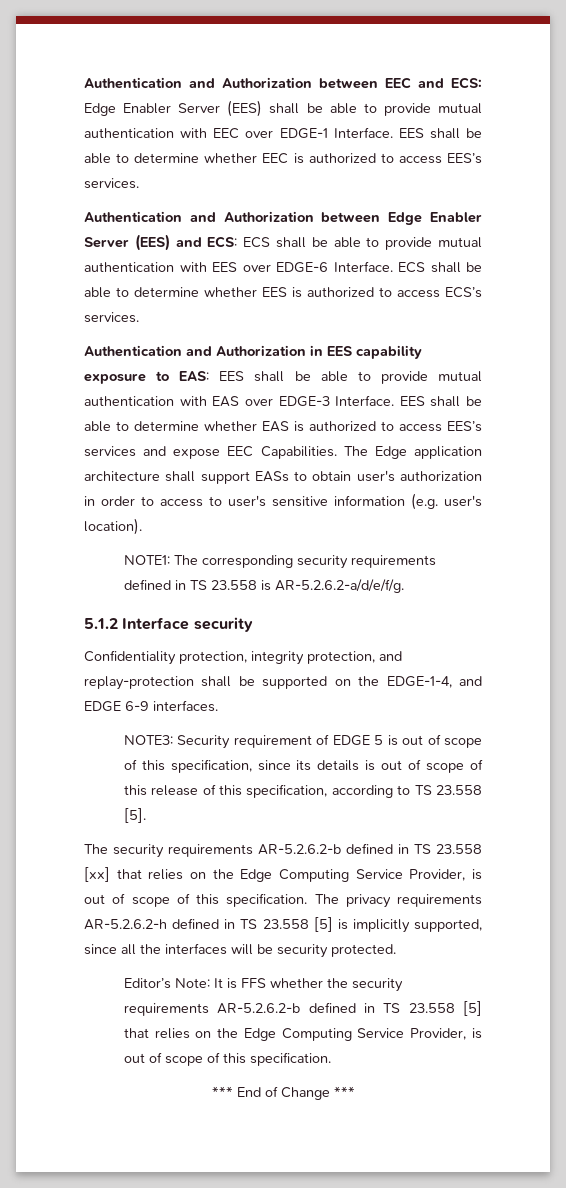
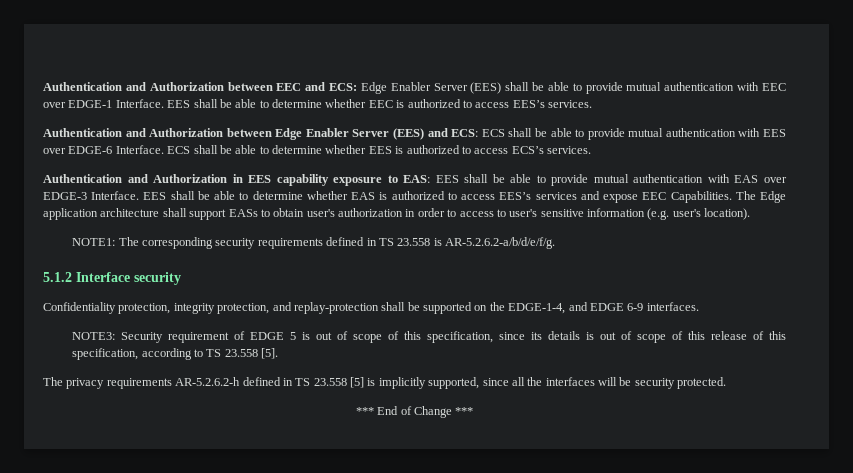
[274,579,404,593] AR-5.2.6.2-a/d/e/f/g. -> [445,237,556,249] AR-5.2.6.2-a/b/d/e/f/g.
[113,843,482,858] [84,867,483,882] [84,893,339,907] security requirements AR-5.2.6.2-b defined in TS 23.558 [xx] that relies on the Edge Computing Service Provider, is out of scope of this specification. The -> (63, 381) none
[123,978,403,992] [123,1001,482,1016] [123,1028,482,1041] [123,1052,331,1066] // Editor’s Note: It is FFS whether the security requirements AR-5.2.6.2-b defined in TS 23.558 [5] that relies on the Edge Computing Service Provider, is out of scope of this specification. -> (727, 383) none

